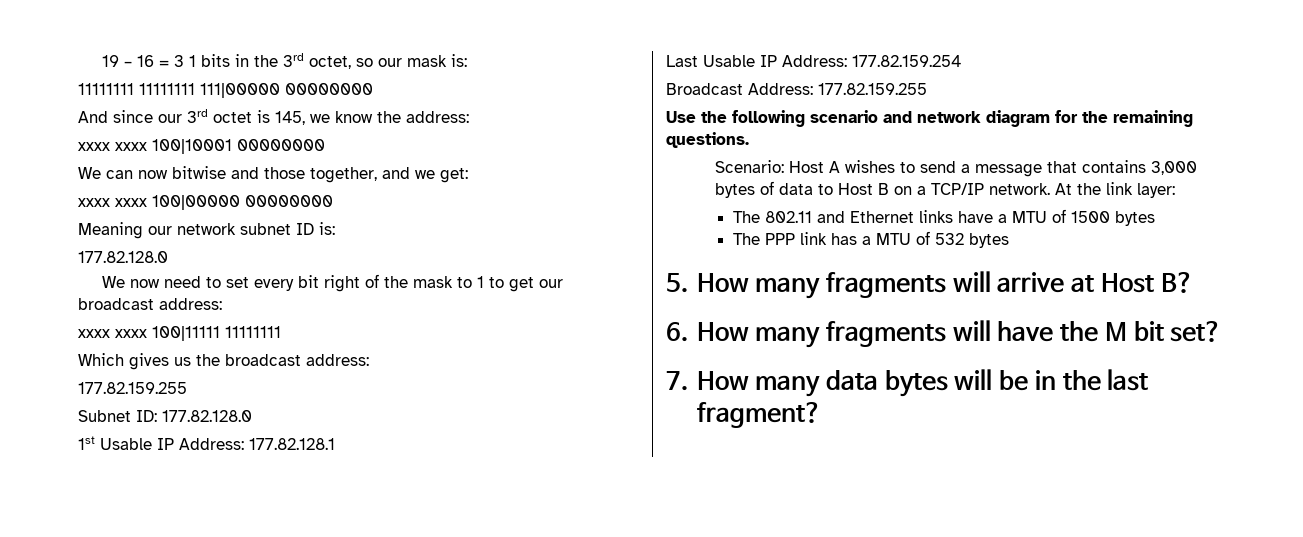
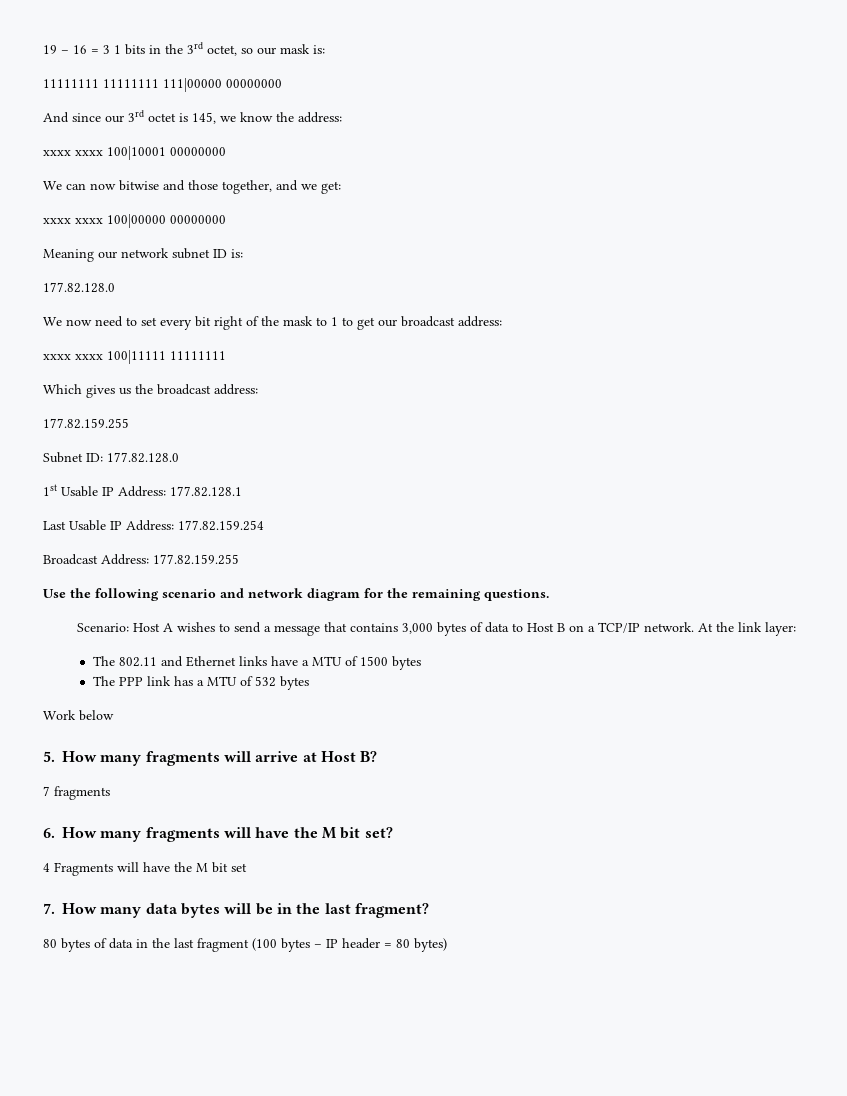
(1010, 240) none -> [43,710,114,721] // Work below
(1194, 282) none -> [43,786,110,800] // 7 fragments
(1223, 331) none -> [43,862,247,876] // 4 Fragments will have the M bit set
(822, 415) none -> [43,938,447,952] // 80 bytes of data in the last fragment (100 bytes – IP header = 80 bytes)

